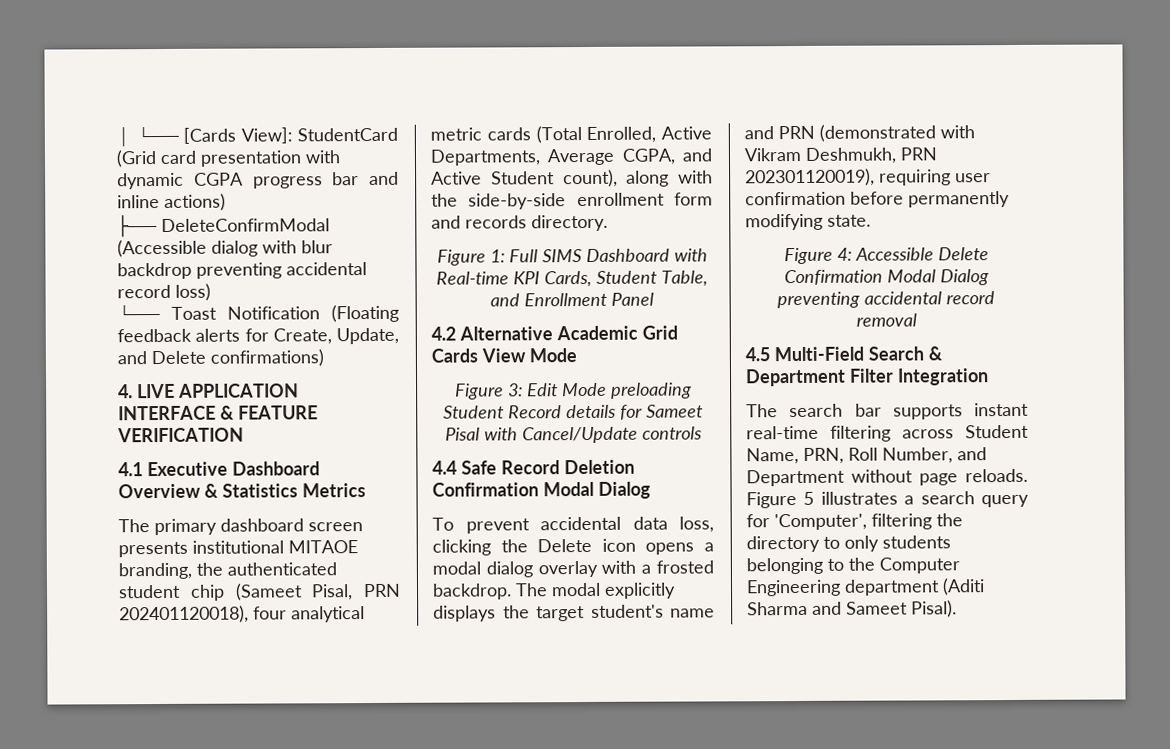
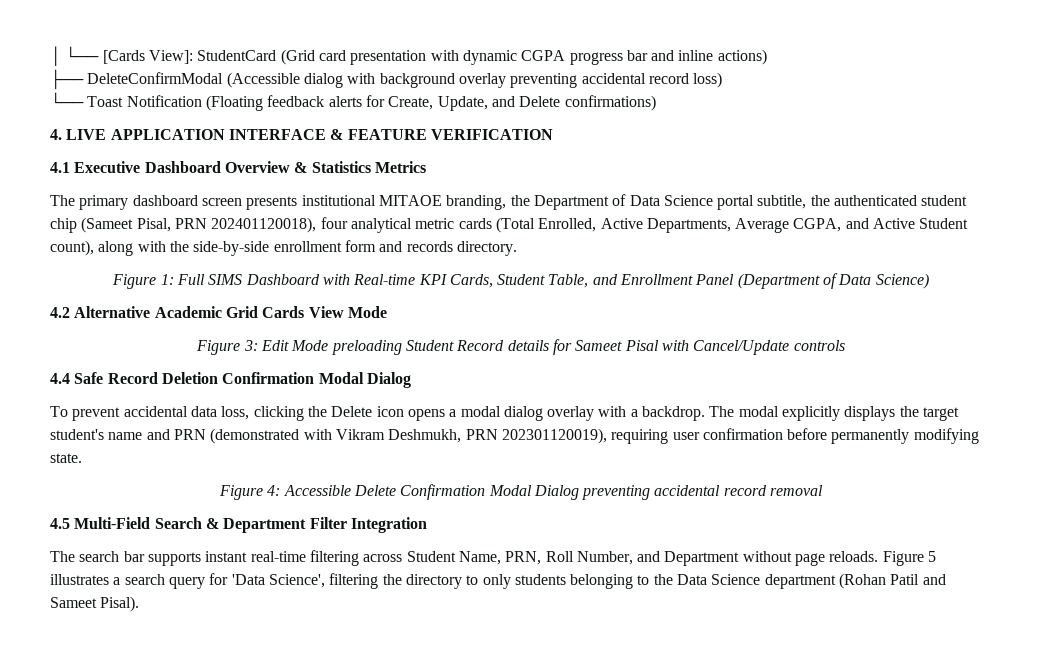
[301,240,333,254] [117,262,192,280] blur backdrop -> [379,73,506,88] background overlay
(223, 569) none -> [533,194,830,210] Department of Data Science portal subtitle, the
(654, 299) none -> [737,273,929,289] (Department of Data Science)
[656,560,714,574] frosted -> (638, 413) none
[774,513,867,531] 'Computer', -> [231,574,325,588] 'Data Science',
[879,557,960,574] [746,578,985,597] [747,601,808,616] Computer Engineering department (Aditi Sharma -> [677,573,920,589] Data Science department (Rohan Patil

